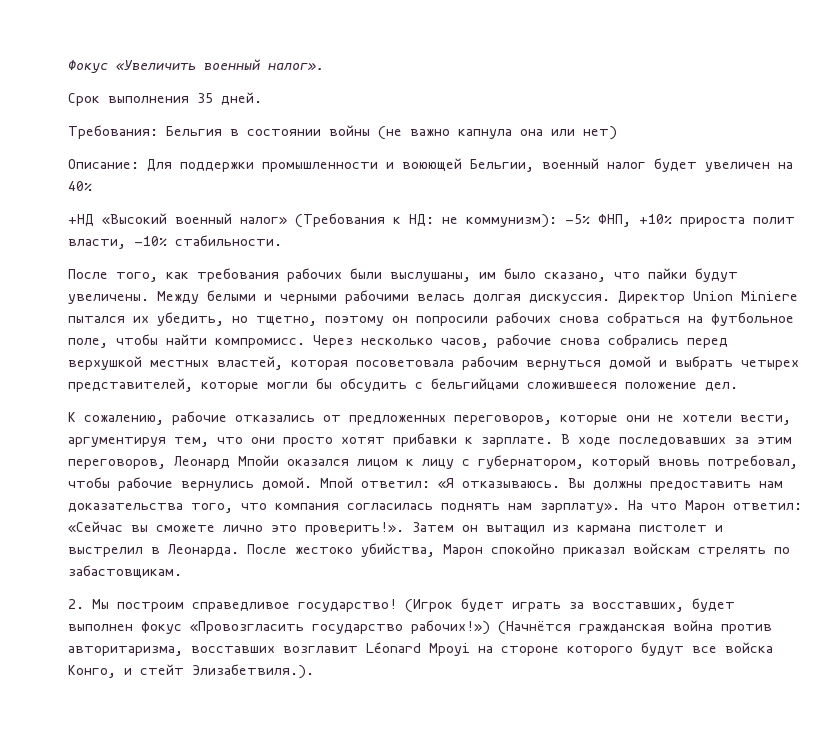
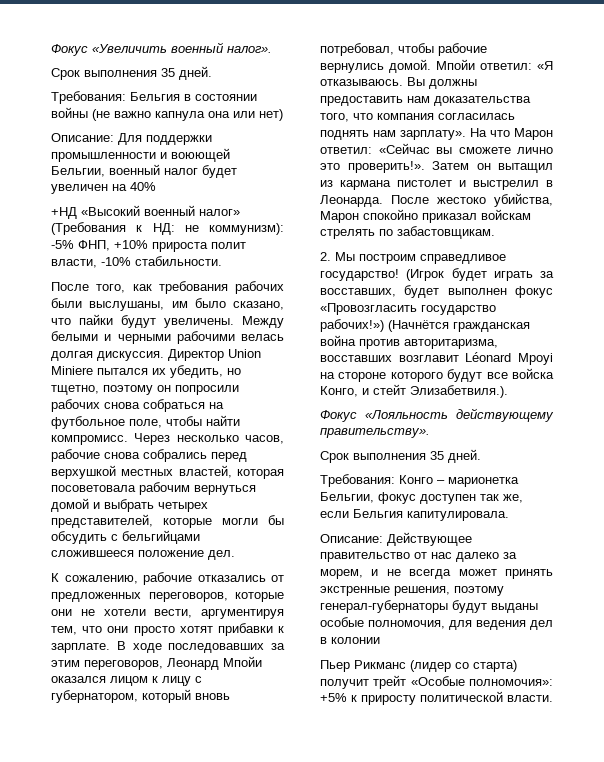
[320,477,353,488] Мпой -> [436,59,475,70] Мпойи
(314, 671) none -> [320,408,554,422] [320,428,430,438] [320,449,481,463] [320,474,519,487] [320,492,523,504] [320,509,509,521] [320,532,472,546] [320,552,517,562] [320,569,553,579] [320,586,504,596] [320,600,538,613] [320,617,553,630] [320,637,380,644] [320,660,517,672] [320,675,553,689] [320,691,553,705] // Фокус «Лояльность действующему правительству». // Срок выполнения 35 дней. // Требования: Конго – марионетка Бельгии, фокус доступен так же, если Бельгия капитулировала. // Описание: Действующее правительство от нас далеко за морем, и не всегда может принять экстренные решения, поэтому генерал-губернаторы будут выданы особые полномочия, для ведения дел в колонии // Пьер Рикманс (лидер со старта) получит трейт «Особые полномочия»: +5% к приросту политической власти.

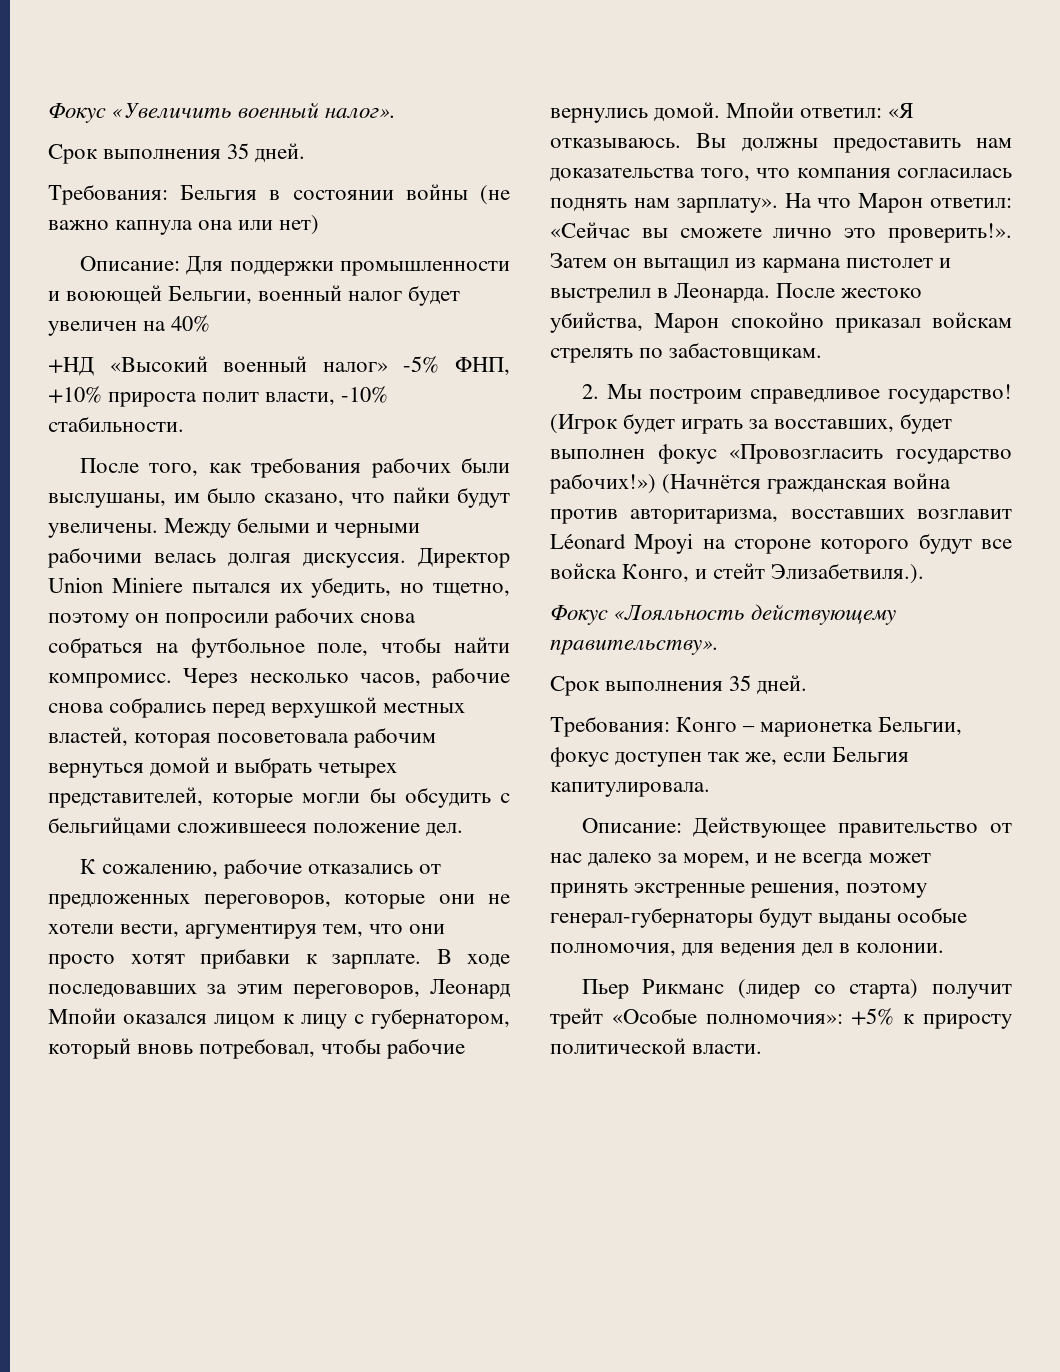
[51,222,284,235] (Требования к НД: не коммунизм): -> (388, 367) none
[331,637,380,644] колонии -> [856,943,945,953] колонии.

